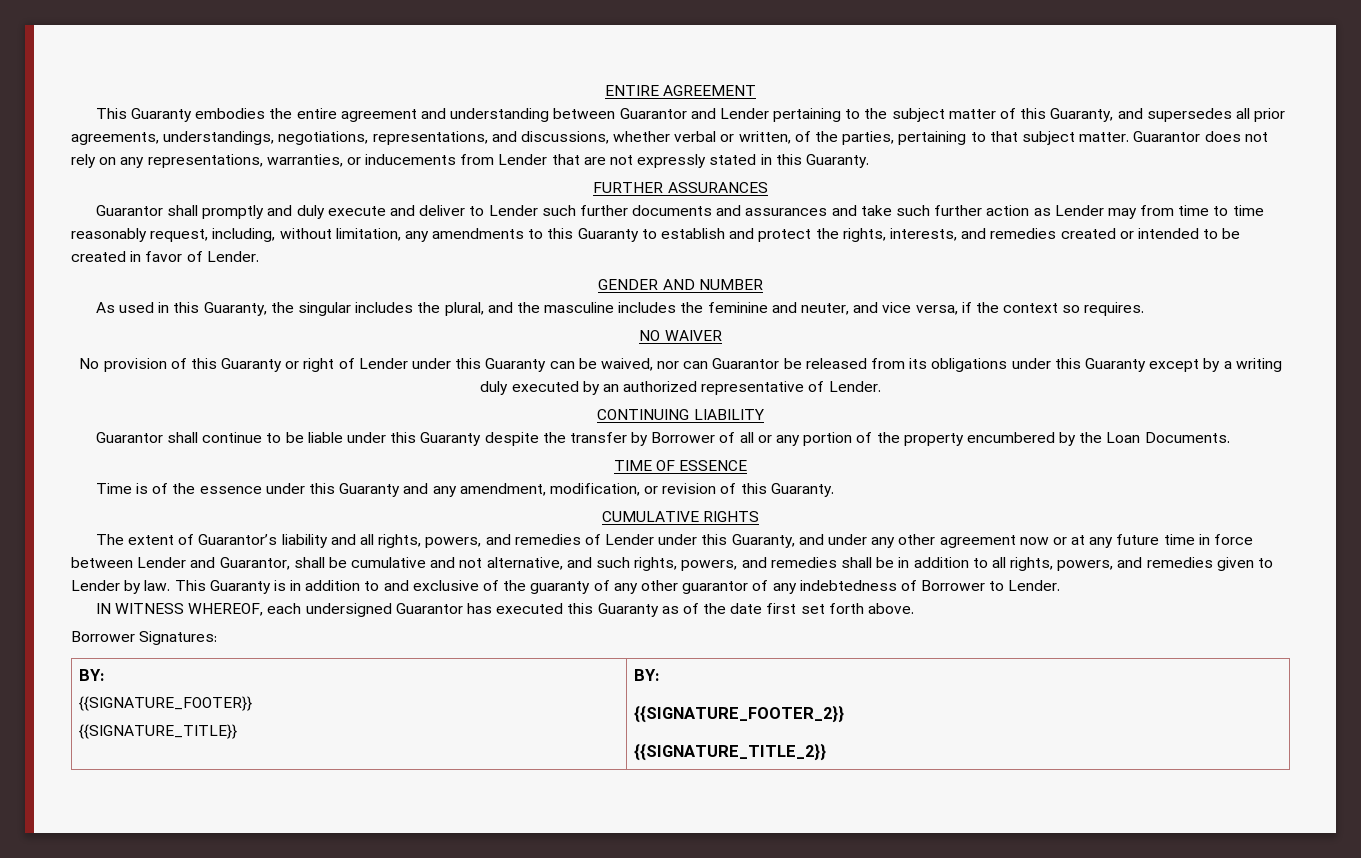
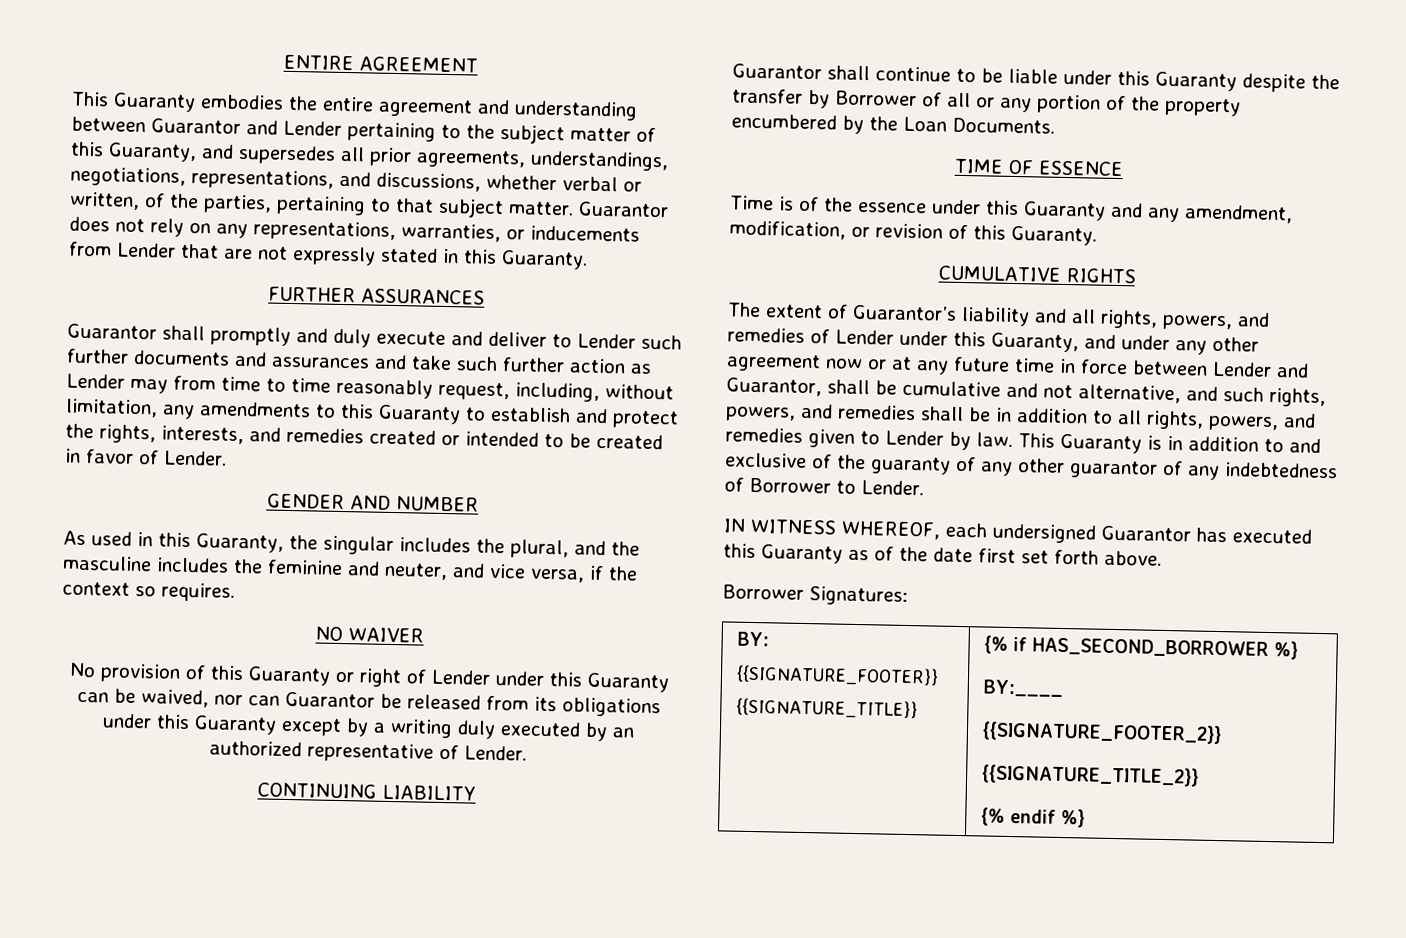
[634,669,660,681] BY: -> [983,635,1298,660] [982,679,1063,698] {% if HAS_SECOND_BORROWER %} // BY:____
(827, 752) none -> [980,807,1085,828] // {% endif %}

